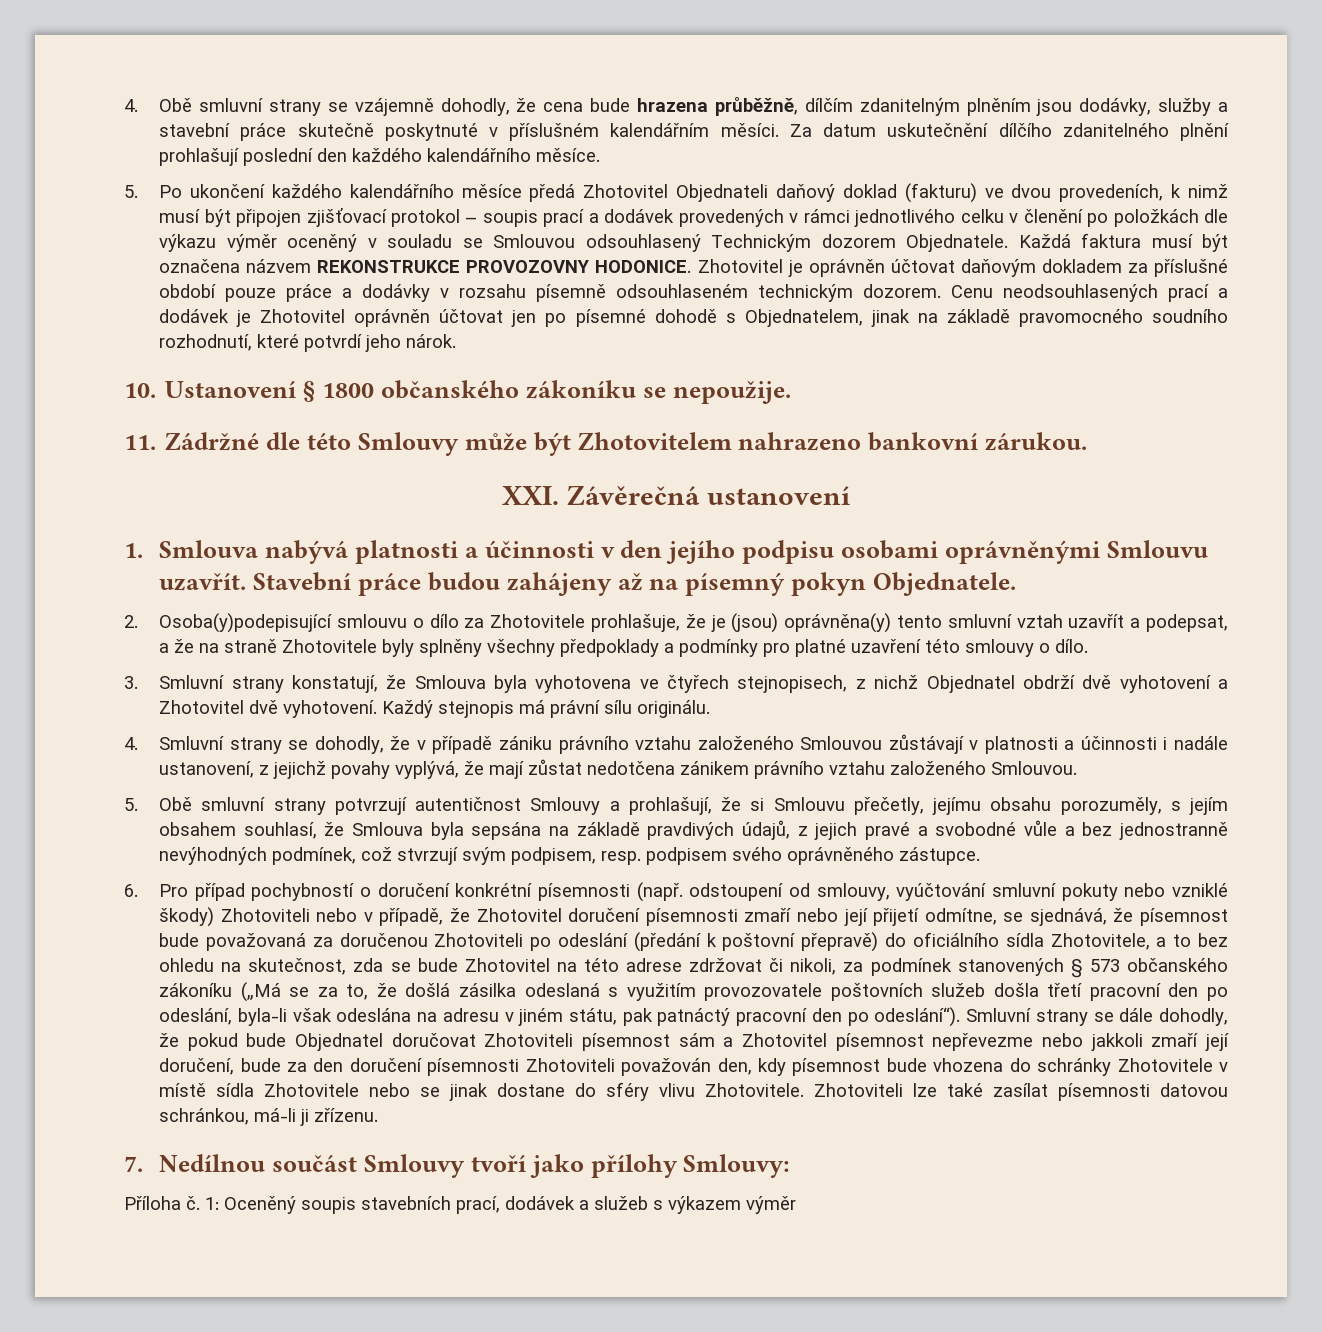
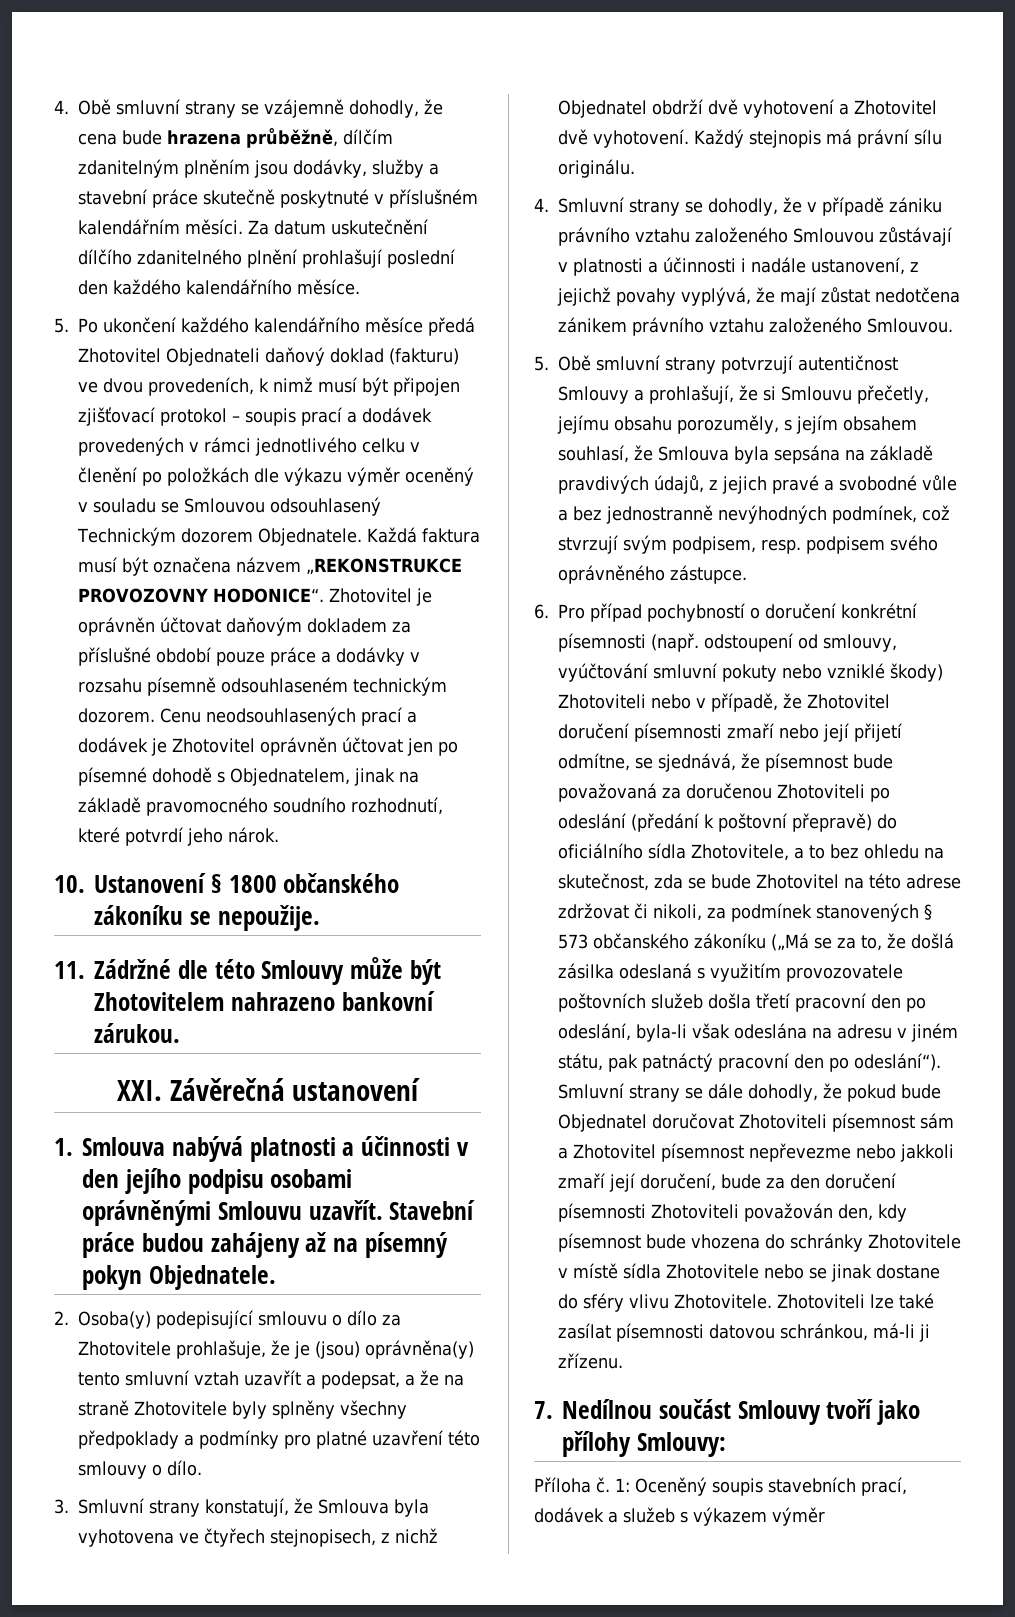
[317,260,692,273] REKONSTRUKCE PROVOZOVNY HODONICE. -> [306,558,462,575] [78,588,324,603] „REKONSTRUKCE PROVOZOVNY HODONICE“.
[159,613,333,633] Osoba(y)podepisující -> [78,1310,253,1329] Osoba(y) podepisující

